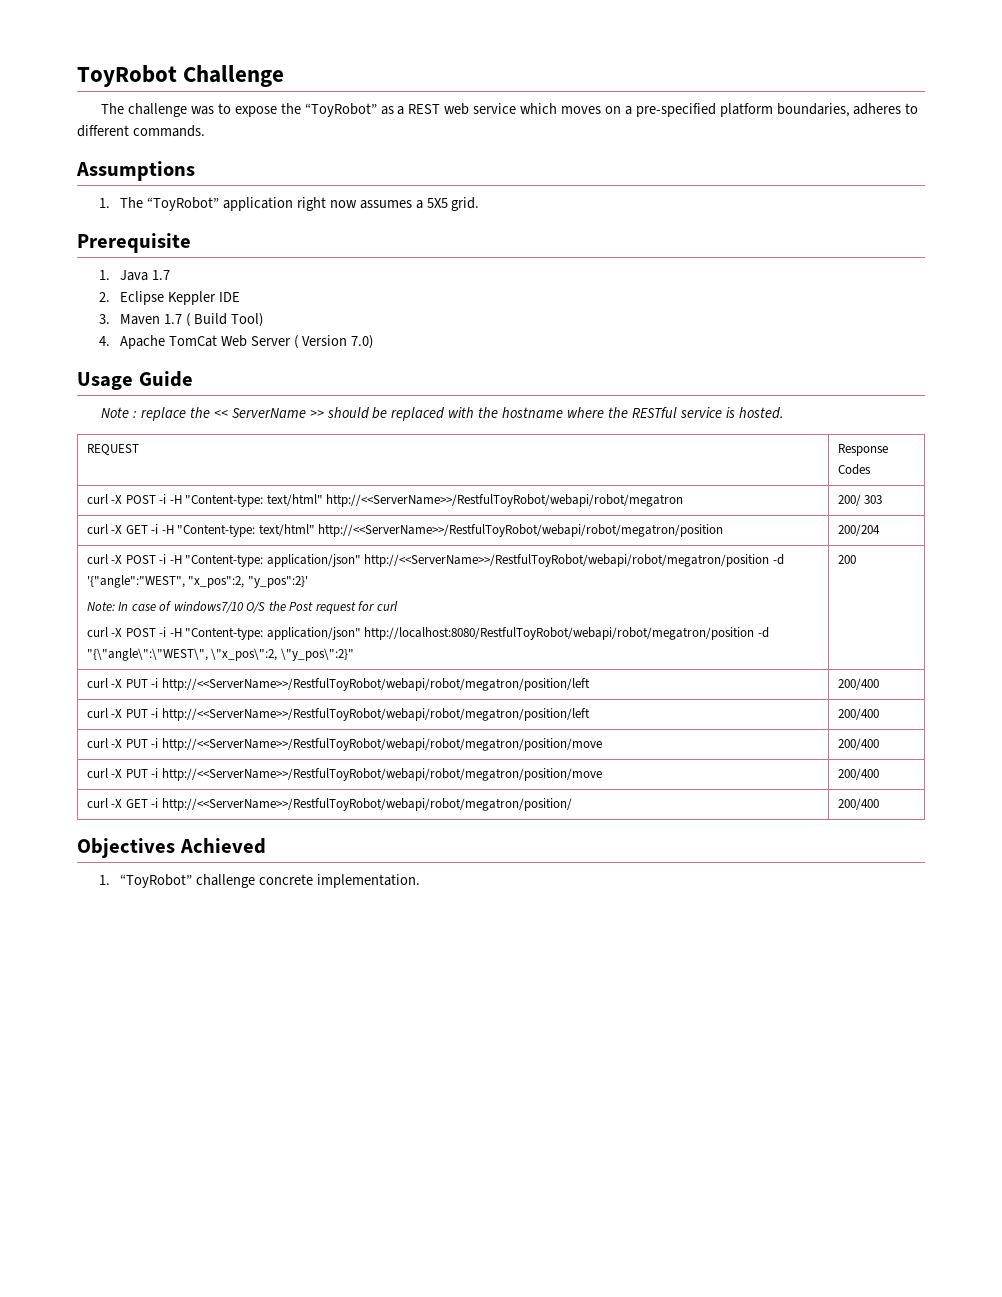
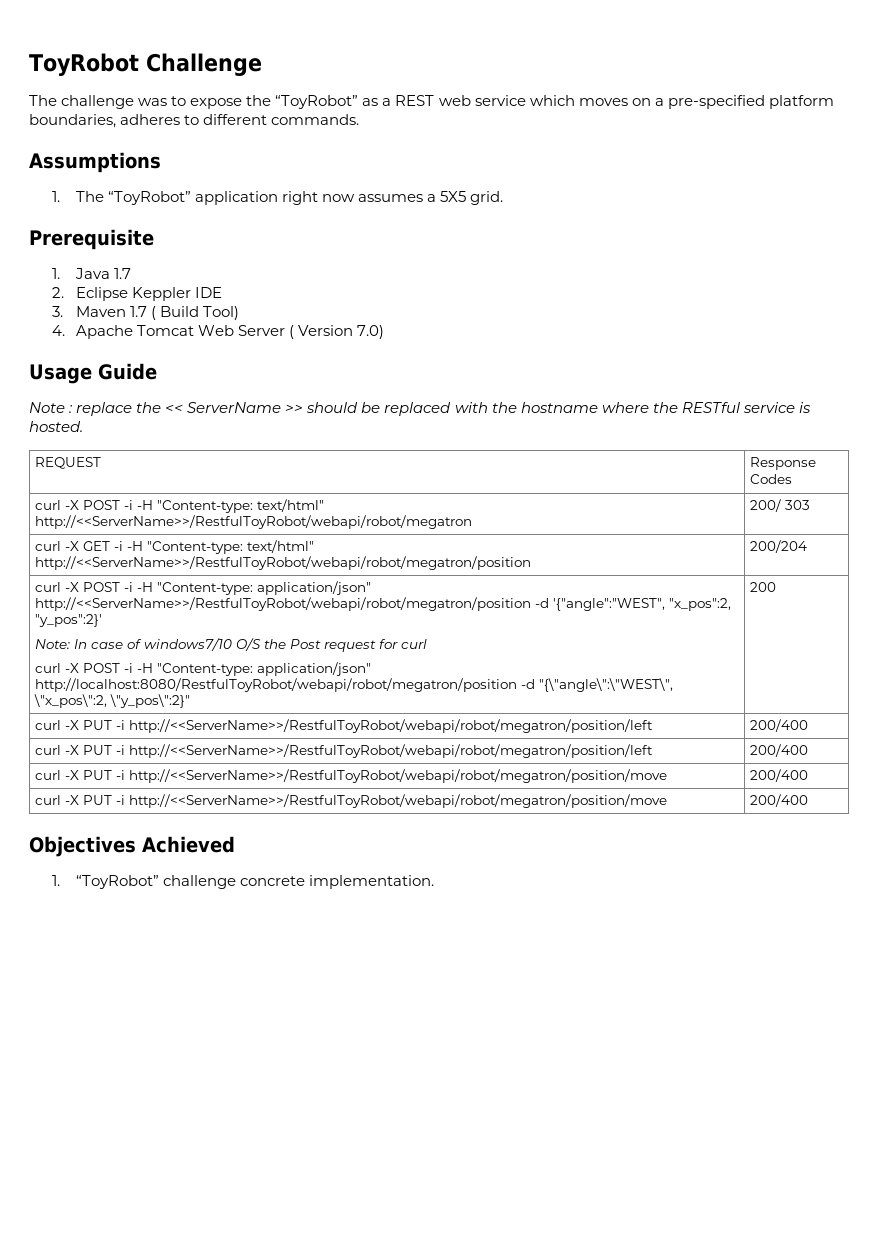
[169,335,218,347] TomCat -> [136,325,194,336] Tomcat
[86,798,572,811] [837,798,879,810] // curl -X GET -i http://<<ServerName>>/RestfulToyRobot/webapi/robot/megatron/position/ | 200/400 -> (809, 800) none

